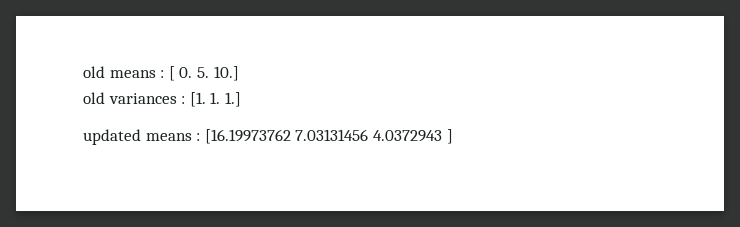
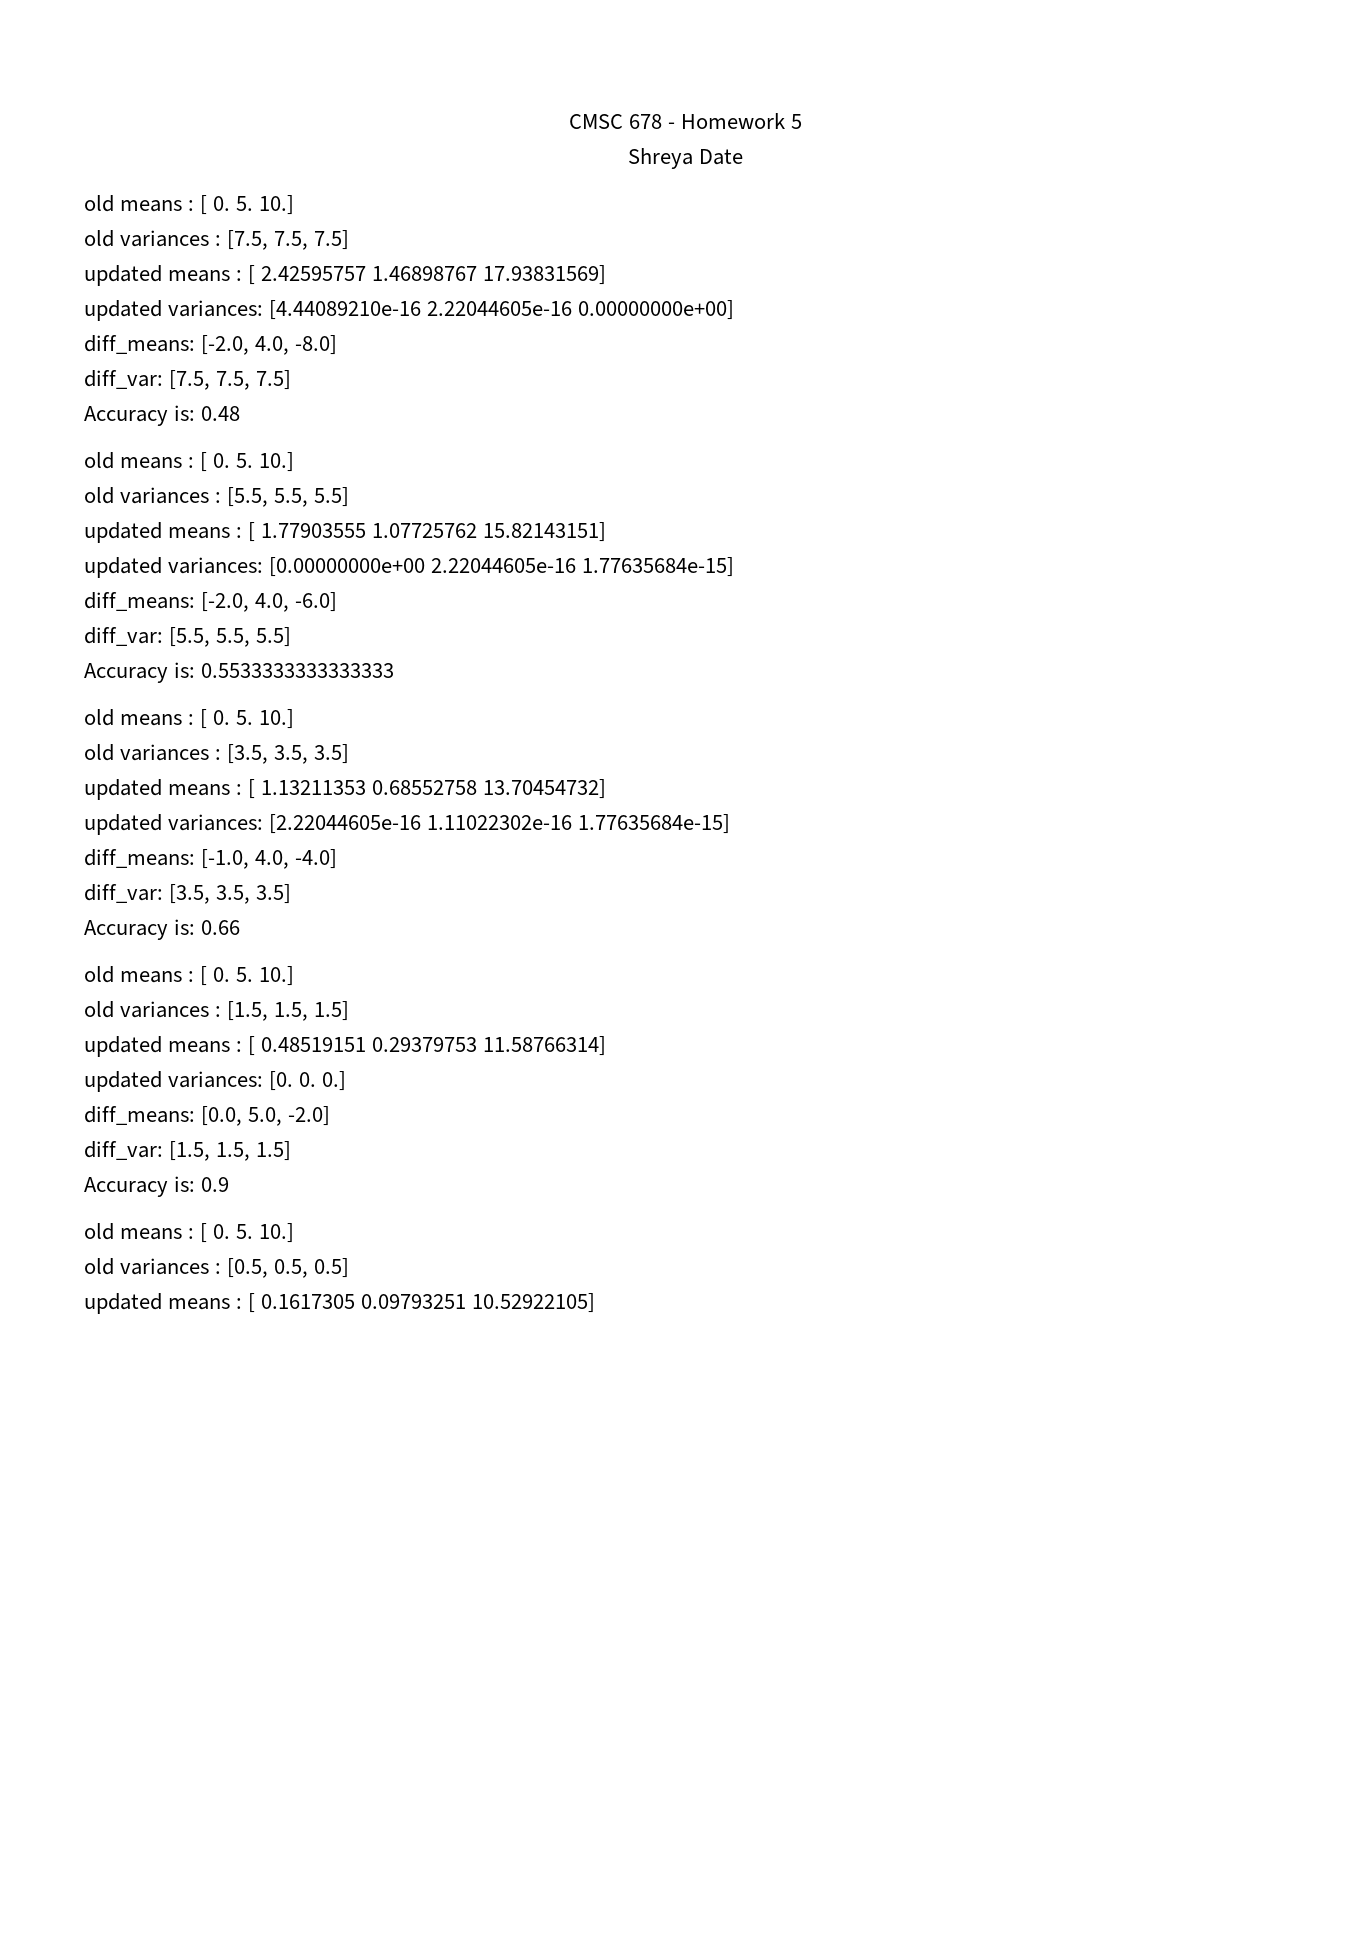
(83, 72) none -> [568,113,803,129] [627,148,744,169] CMSC 678 - Homework 5 // Shreya Date //
[189,92,241,107] [83,129,453,145] [1. 1. 1.] // updated means : [16.19973762 7.03131456 4.0372943 ] -> [227,230,350,250] [84,265,607,286] [84,300,735,321] [84,335,338,355] [84,370,292,390] [84,405,241,426] [84,452,295,472] [84,487,350,507] [84,522,607,543] [84,557,735,578] [84,592,338,612] [84,627,292,647] [84,662,395,683] [84,709,295,729] [84,744,350,764] [84,779,607,800] [84,814,731,835] [84,849,338,869] [84,884,292,904] [84,919,241,940] [84,966,295,986] [84,1001,350,1021] [84,1036,607,1057] [84,1071,347,1092] [84,1106,331,1126] [84,1141,292,1161] [84,1176,230,1197] [84,1223,295,1243] [84,1258,350,1278] [84,1293,596,1314] [7.5, 7.5, 7.5] // updated means : [ 2.42595757 1.46898767 17.93831569] // updated variances: [4.44089210e-16 2.22044605e-16 0.00000000e+00] // diff_means: [-2.0, 4.0, -8.0] // diff_var: [7.5, 7.5, 7.5] // Accuracy is: 0.48 // old means : [ 0. 5. 10.] // old variances : [5.5, 5.5, 5.5] // updated means : [ 1.77903555 1.07725762 15.82143151] // updated variances: [0.00000000e+00 2.22044605e-16 1.77635684e-15] // diff_means: [-2.0, 4.0, -6.0] // diff_var: [5.5, 5.5, 5.5] // Accuracy is: 0.5533333333333333 // old means : [ 0. 5. 10.] // old variances : [3.5, 3.5, 3.5] // updated means : [ 1.13211353 0.68552758 13.70454732] // updated variances: [2.22044605e-16 1.11022302e-16 1.77635684e-15] // diff_means: [-1.0, 4.0, -4.0] // diff_var: [3.5, 3.5, 3.5] // Accuracy is: 0.66 // old means : [ 0. 5. 10.] // old variances : [1.5, 1.5, 1.5] // updated means : [ 0.48519151 0.29379753 11.58766314] // updated variances: [0. 0. 0.] // diff_means: [0.0, 5.0, -2.0] // diff_var: [1.5, 1.5, 1.5] // Accuracy is: 0.9 // old means : [ 0. 5. 10.] // old variances : [0.5, 0.5, 0.5] // updated means : [ 0.1617305 0.09793251 10.52922105]

